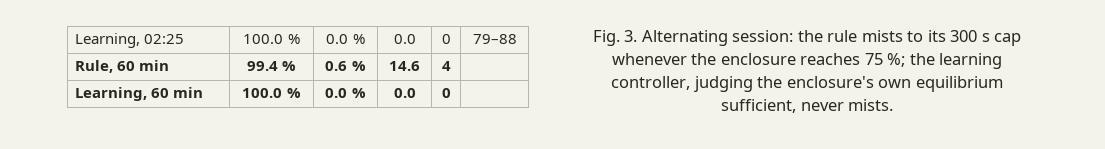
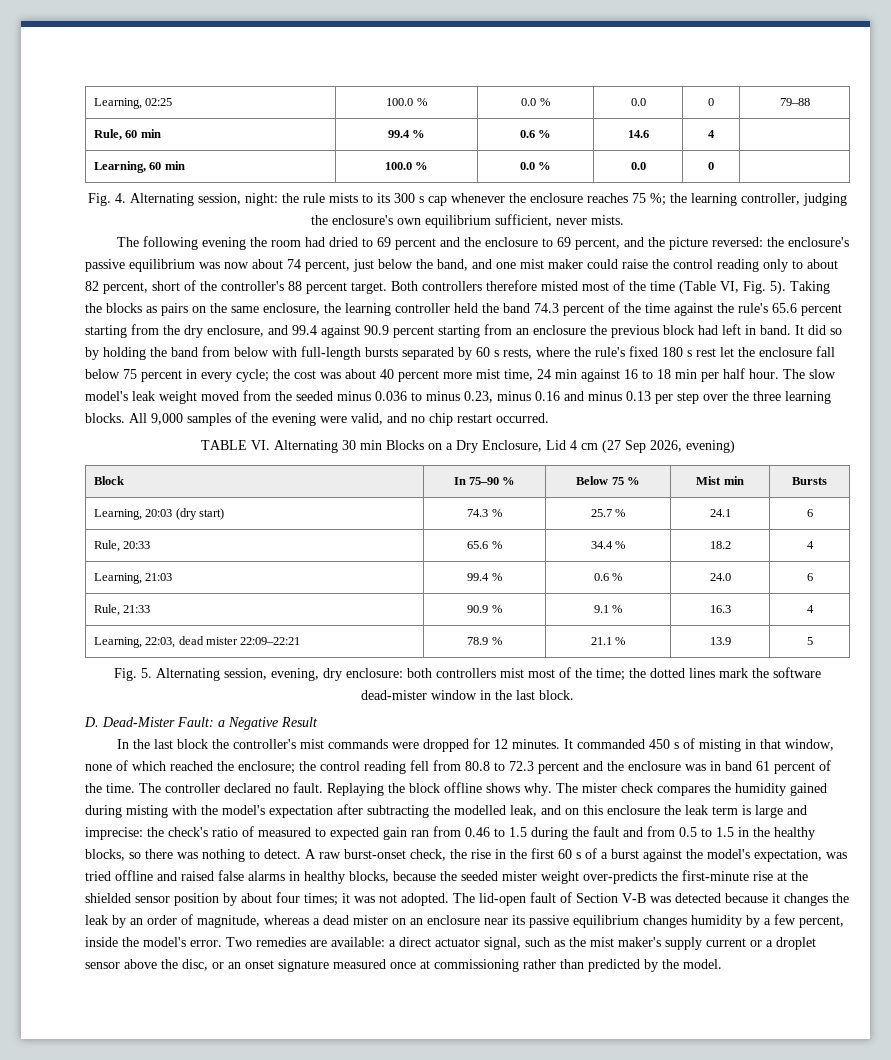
[624,30,794,46] 3. Alternating session: -> [115,193,278,206] 4. Alternating session, night:
(893, 105) none -> [117,236,850,250] [85,259,838,272] [85,280,830,294] [85,302,842,316] [85,324,842,338] [85,346,835,360] [85,368,836,382] [85,390,831,404] [85,412,549,426] [200,440,735,453] [93,476,124,485] [453,477,516,485] [576,476,640,485] [696,476,744,485] [792,477,827,485] [93,508,225,520] [467,509,502,517] [590,509,626,517] [709,509,731,517] [806,509,813,517] [93,540,151,552] [467,541,502,549] [590,541,626,549] [709,541,731,549] [806,541,814,549] [93,573,173,584] [467,573,502,581] [593,573,623,581] [709,573,731,581] [806,573,813,581] [93,604,151,616] [467,605,502,613] [593,605,623,613] [709,605,731,613] [806,605,814,613] [93,636,301,648] [467,637,502,645] [590,637,626,645] [709,637,731,645] [806,637,813,645] [114,667,821,681] [361,690,574,700] [84,717,318,730] [117,738,835,752] [85,760,831,774] [85,782,827,796] [85,804,807,818] [85,826,815,840] [85,848,847,862] [85,870,808,884] [85,892,849,906] [85,914,844,928] [85,937,816,950] [85,959,722,972] // The following evening the room had dried to 69 percent and the enclosure to 69 percent, and the picture reversed: the enclosure's passive equilibrium was now about 74 percent, just below the band, and one mist maker could raise the control reading only to about 82 percent, short of the controller's 88 percent target. Both controllers therefore misted most of the time (Table VI, Fig. 5). Taking the blocks as pairs on the same enclosure, the learning controller held the band 74.3 percent of the time against the rule's 65.6 percent starting from the dry enclosure, and 99.4 against 90.9 percent starting from an enclosure the previous block had left in band. It did so by holding the band from below with full-length bursts separated by 60 s rests, where the rule's fixed 180 s rest let the enclosure fall below 75 percent in every cycle; the cost was about 40 percent more mist time, 24 min against 16 to 18 min per half hour. The slow model's leak weight moved from the seeded minus 0.036 to minus 0.23, minus 0.16 and minus 0.13 per step over the three learning blocks. All 9,000 samples of the evening were valid, and no chip restart occurred. // TABLE VI. Alternating 30 min Blocks on a Dry Enclosure, Lid 4 cm (27 Sep 2026, evening) // Block | In 75–90 % | Below 75 % | Mist min | Bursts // Learning, 20:03 (dry start) | 74.3 % | 25.7 % | 24.1 | 6 // Rule, 20:33 | 65.6 % | 34.4 % | 18.2 | 4 // Learning, 21:03 | 99.4 % | 0.6 % | 24.0 | 6 // Rule, 21:33 | 90.9 % | 9.1 % | 16.3 | 4 // Learning, 22:03, dead mister 22:09–22:21 | 78.9 % | 21.1 % | 13.9 | 5 // Fig. 5. Alternating session, evening, dry enclosure: both controllers mist most of the time; the dotted lines mark the software dead-mister window in the last block. // D. Dead-Mister Fault: a Negative Result // In the last block the controller's mist commands were dropped for 12 minutes. It commanded 450 s of misting in that window, none of which reached the enclosure; the control reading fell from 80.8 to 72.3 percent and the enclosure was in band 61 percent of the time. The controller declared no fault. Replaying the block offline shows why. The mister check compares the humidity gained during misting with the model's expectation after subtracting the modelled leak, and on this enclosure the leak term is large and imprecise: the check's ratio of measured to expected gain ran from 0.46 to 1.5 during the fault and from 0.5 to 1.5 in the healthy blocks, so there was nothing to detect. A raw burst-onset check, the rise in the first 60 s of a burst against the model's expectation, was tried offline and raised false alarms in healthy blocks, because the seeded mister weight over-predicts the first-minute rise at the shielded sensor position by about four times; it was not adopted. The lid-open fault of Section V-B was detected because it changes the leak by an order of magnitude, whereas a dead mister on an enclosure near its passive equilibrium changes humidity by a few percent, inside the model's error. Two remedies are available: a direct actuator signal, such as the mist maker's supply current or a droplet sensor above the disc, or an onset signature measured once at commissioning rather than predicted by the model.

